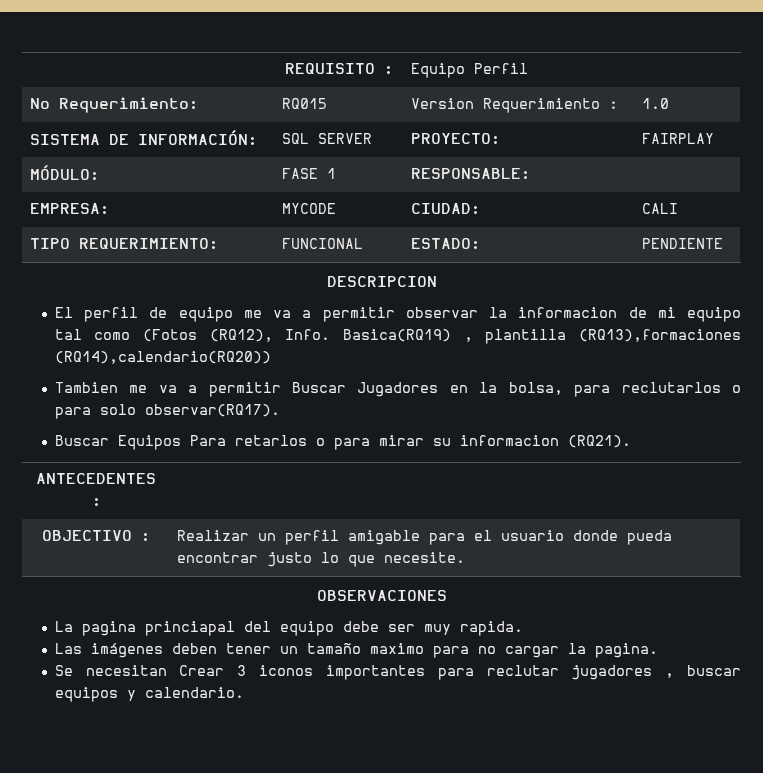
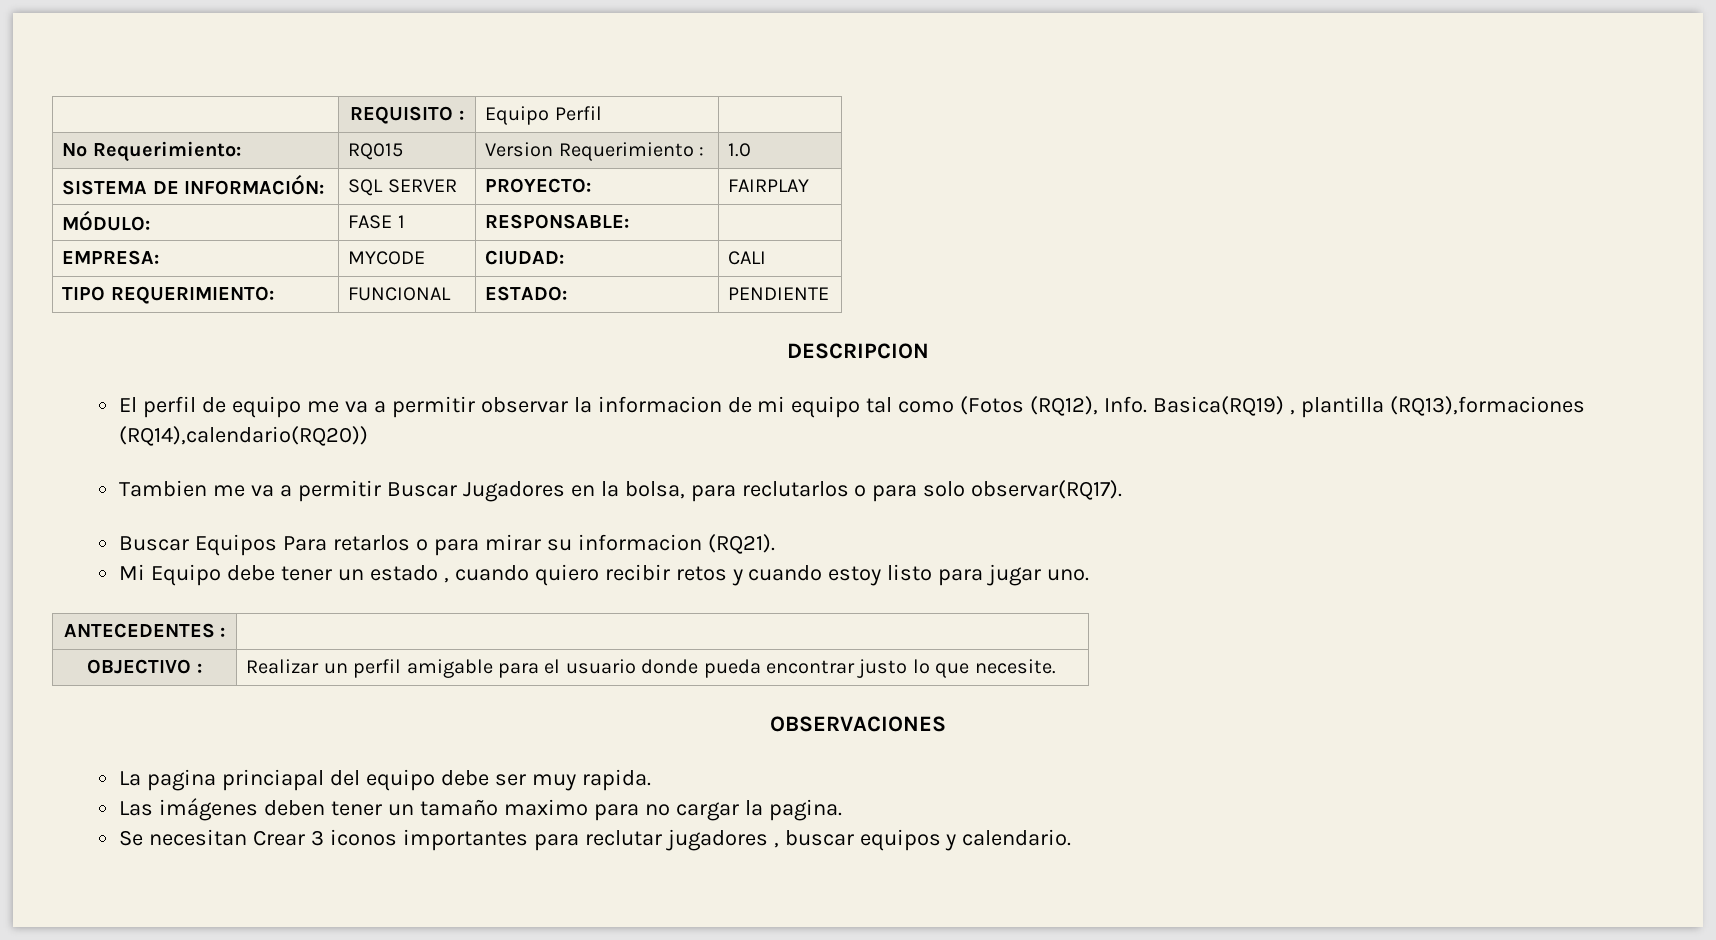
(631, 441) none -> [119,564,1090,586] // Mi Equipo debe tener un estado , cuando quiero recibir retos y cuando estoy listo para jugar uno.

